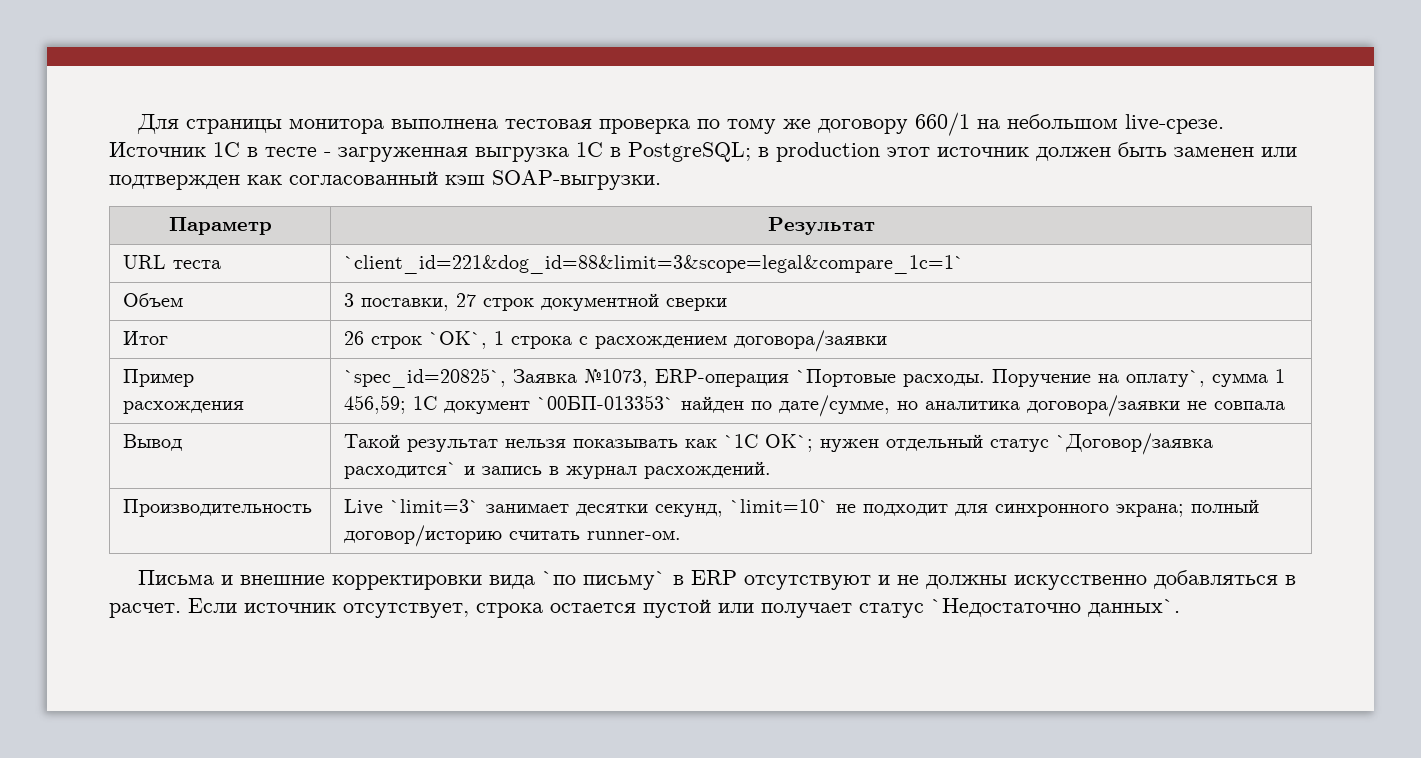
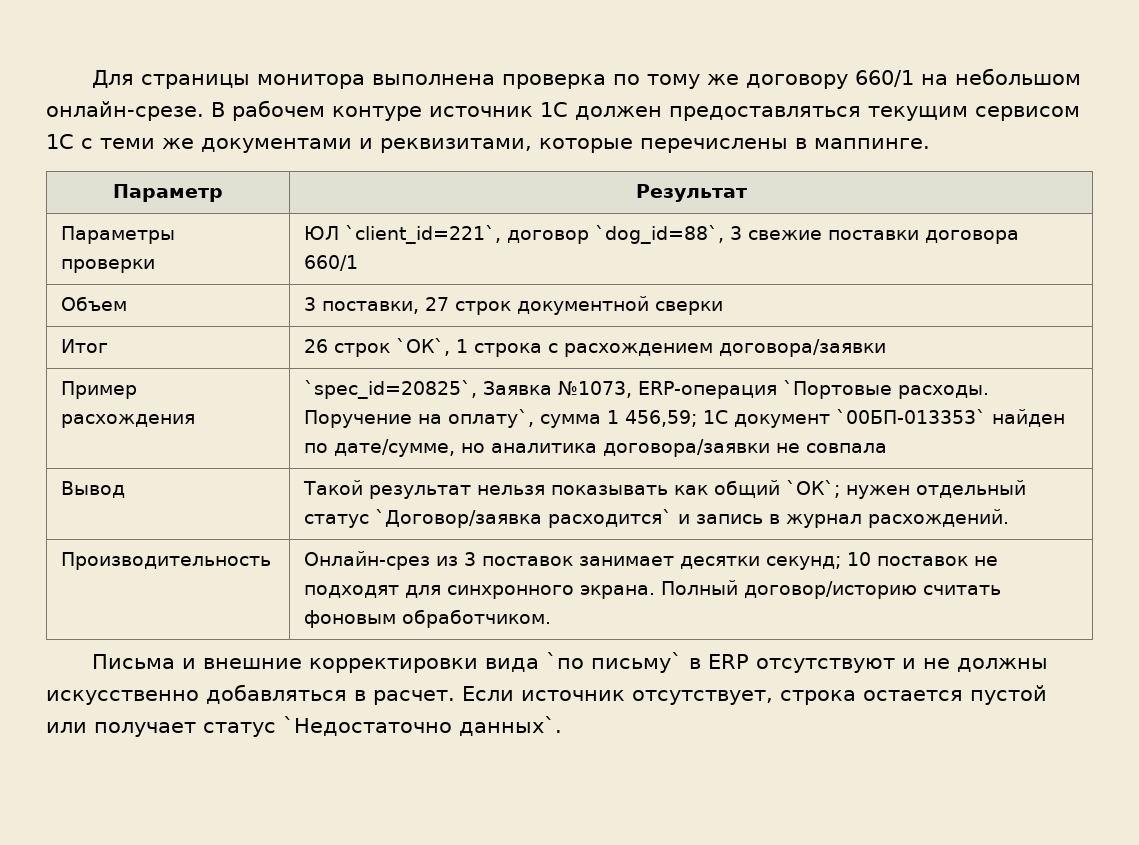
[505,119,593,129] тестовая -> (496, 79) none
[1125,114,1225,134] [109,142,1297,162] [109,170,661,190] [168,217,272,235] [767,217,875,235] [122,255,221,269] [343,255,964,274] live-срезе. Источник 1С в тесте - загруженная выгрузка 1С в PostgreSQL; в production этот источник должен быть заменен или подтвержден как согласованный кэш SOAP-выгрузки. // Параметр | Результат // URL теста | `client_id=221&dog_id=88&limit=3&scope=legal&compare_1c=1` -> [46,100,1080,121] [46,134,930,153] [113,184,223,202] [635,184,747,202] [61,226,176,244] [61,259,156,273] [304,225,1020,244] [304,255,359,271] онлайн-срезе. В рабочем контуре источник 1С должен предоставляться текущим сервисом 1С с теми же документами и реквизитами, которые перечислены в маппинге. // Параметр | Результат // Параметры проверки | ЮЛ `client_id=221`, договор `dog_id=88`, 3 свежие поставки договора 660/1
[723,434,813,452] `1С ОК`; -> [714,480,841,498] общий `ОК`;
[343,499,1259,517] [343,525,681,547] Live `limit=3` занимает десятки секунд, `limit=10` не подходит для синхронного экрана; полный договор/историю считать runner-ом. -> [304,551,999,570] [304,580,1002,599] [304,609,552,628] Онлайн-срез из 3 поставок занимает десятки секунд; 10 поставок не подходят для синхронного экрана. Полный договор/историю считать фоновым обработчиком.

